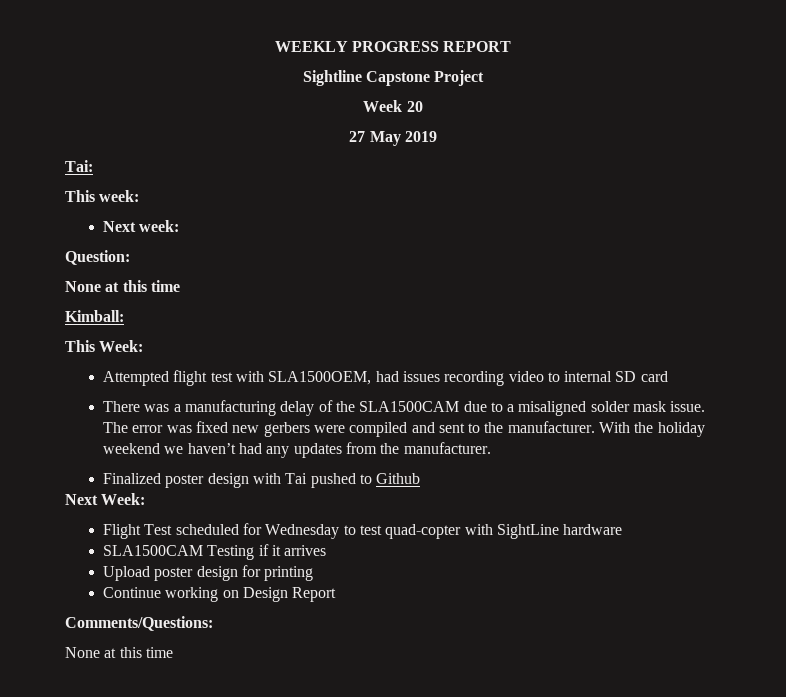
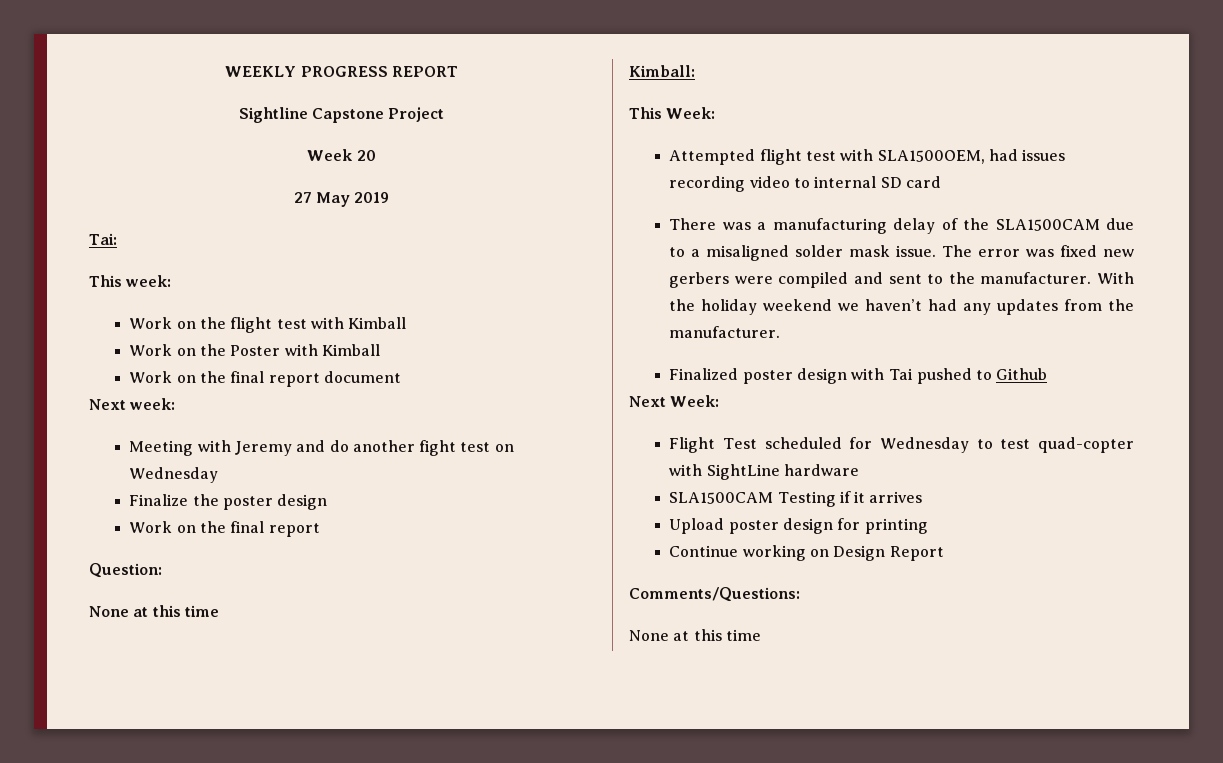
[102,220,180,232] Next week: -> [129,317,407,333] [129,344,380,356] [129,371,401,387] [89,398,176,410] [129,440,514,456] [129,467,219,483] [129,494,328,510] [129,521,320,537] Work on the flight test with Kimball // Work on the Poster with Kimball // Work on the final report document // Next week: // Meeting with Jeremy and do another fight test on Wednesday // Finalize the poster design // Work on the final report

